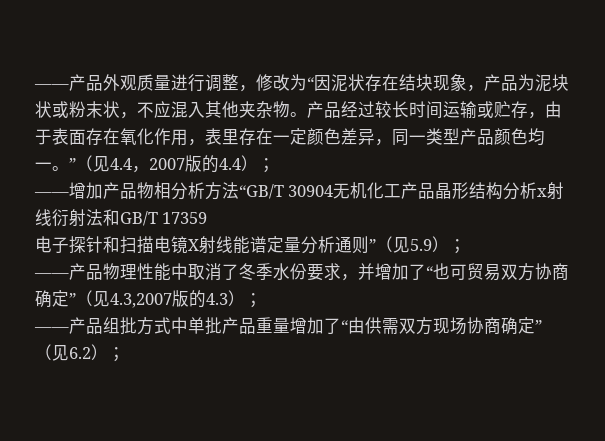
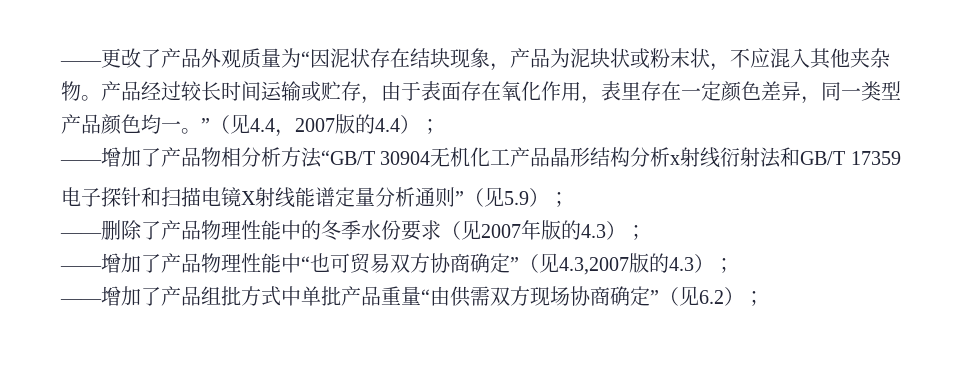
[34,84,69,89] —— -> [60,48,161,68] ——更改了
[171,74,290,92] 进行调整，修改 -> (281, 57) none
(103, 190) none -> [141,148,161,167] 了
[69,263,239,281] 产品物理性能中取消了 -> [101,220,321,240] 删除了产品物理性能中的
[341,263,426,281] ，并增加了 -> [441,220,646,240] [60,253,301,273] （见2007年版的4.3）； // ——增加了产品物理性能中
(69, 329) none -> [101,286,161,306] 增加了
[290,317,341,334] 增加了 -> (421, 295) none

